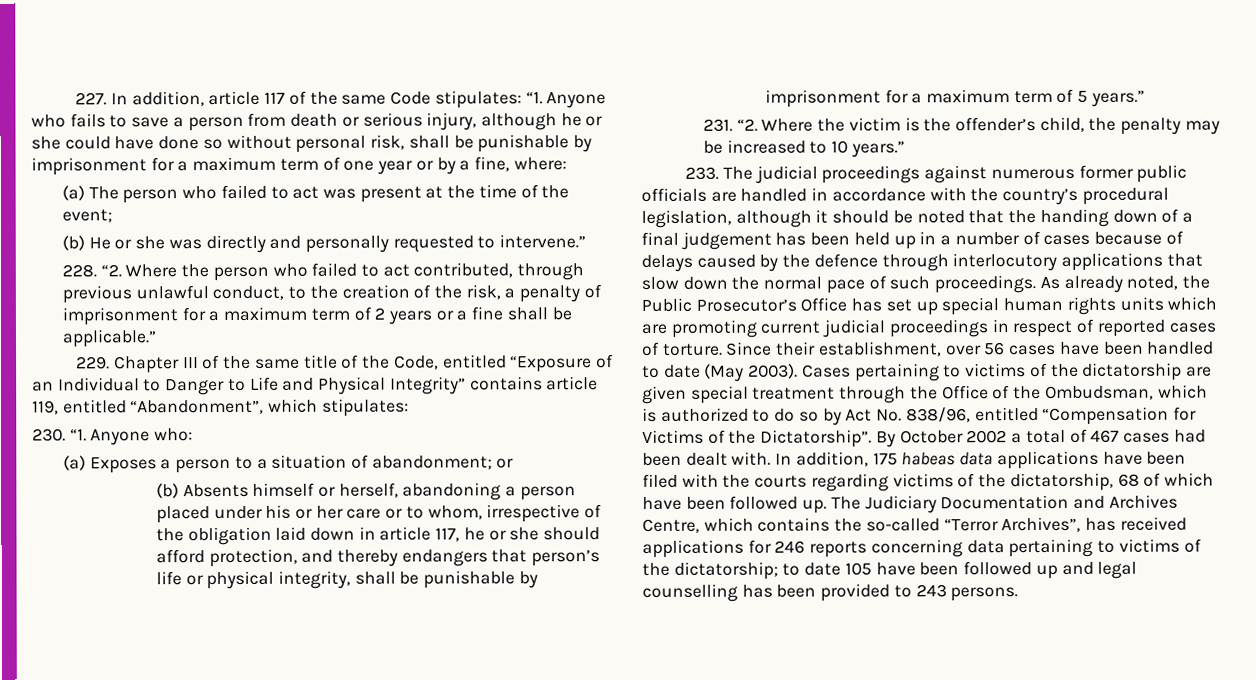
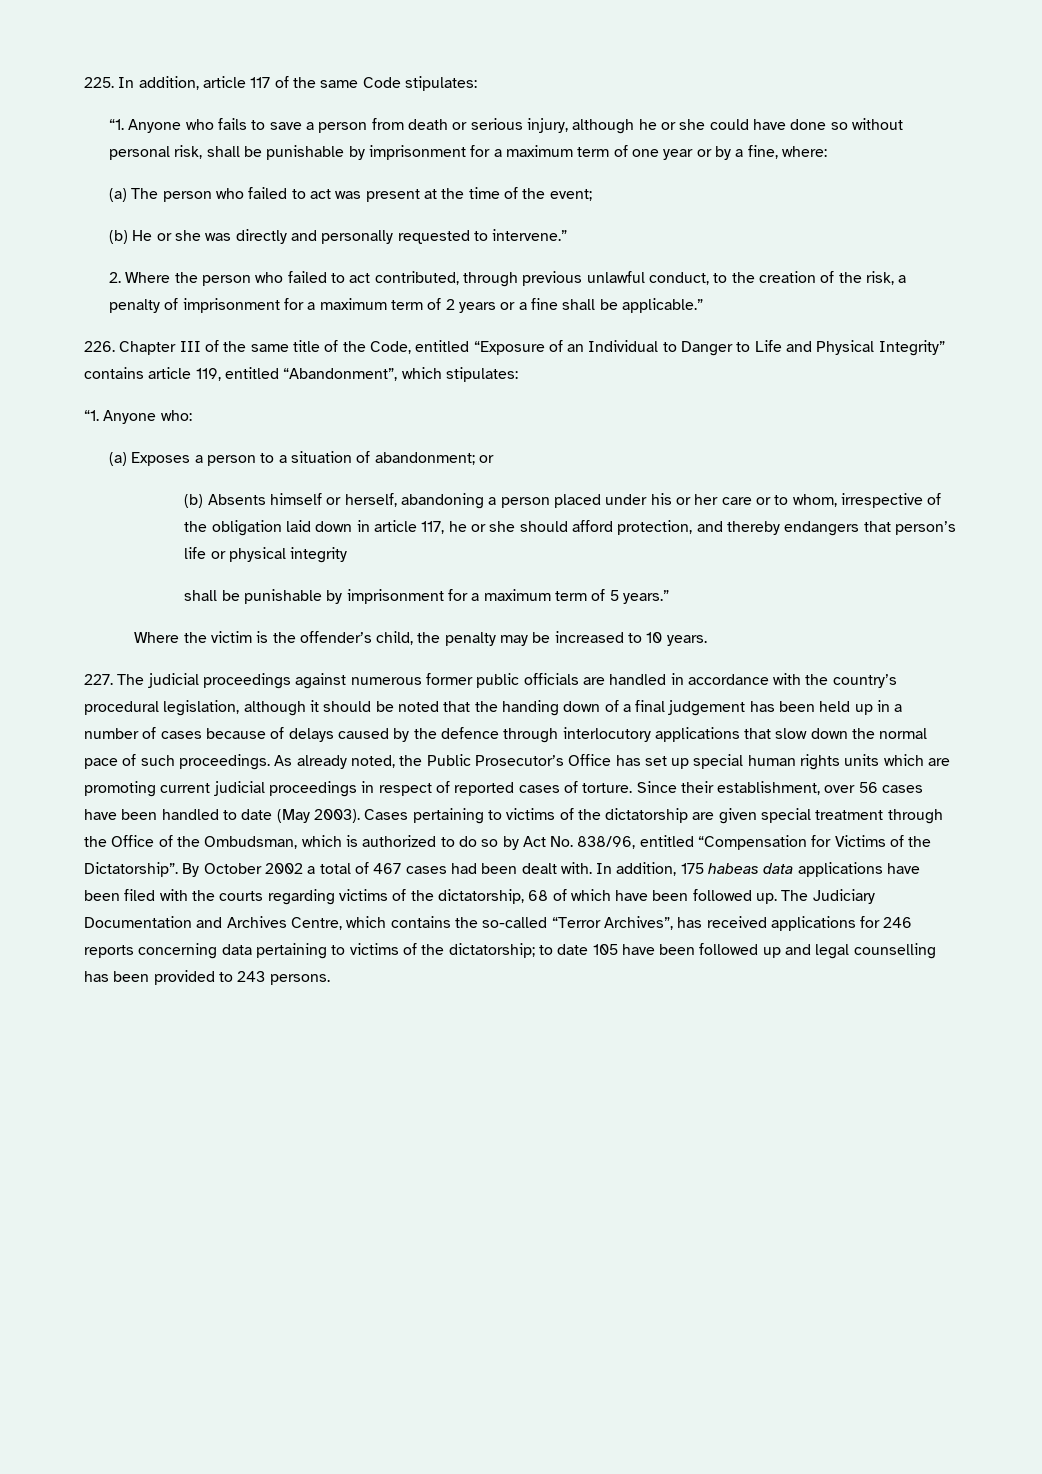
[75,92,108,106] 227. -> [84,77,114,88] 225.
(522, 99) none -> (477, 83) //
[61,264,122,278] 228. “2. -> [109,272,122,283] 2.
[76,356,111,370] 229. -> [84,341,115,352] 226.
[32,428,66,442] 230. -> (518, 374) none
[278,570,352,589] integrity, -> [290,547,348,563] integrity //
[702,118,758,132] 231. “2. -> (669, 597) none
[850,141,905,158] [685,166,720,180] years.” // 233. -> [666,635,707,646] [84,674,113,685] years. // 227.

